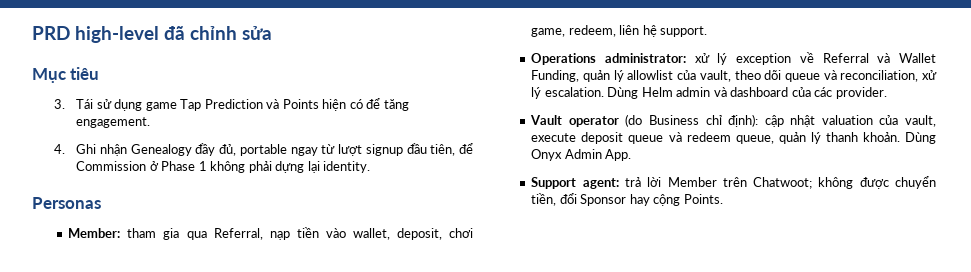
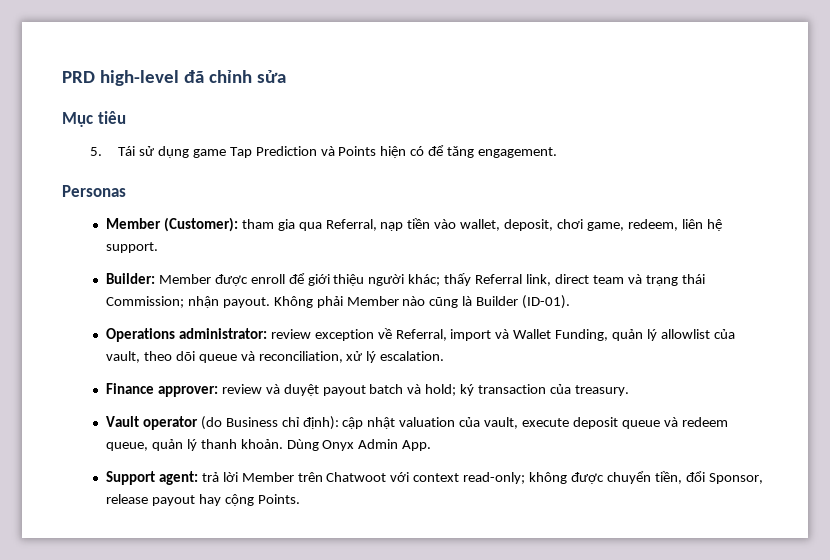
[54,99,66,109] 3. -> [90,147,103,156] 5.
[54,143,473,156] [76,161,371,173] // 4. Ghi nhận Genealogy đầy đủ, portable ngay từ lượt signup đầu tiên, để Commission ở Phase 1 không phải dựng lại identity. -> (558, 152) none
[68,228,121,238] Member: -> [105,217,238,232] Member (Customer):
[531,52,869,65] Operations administrator: xử lý exception về Referral -> [105,273,705,286] [105,295,571,309] [105,328,492,342] Builder: Member được enroll để giới thiệu người khác; thấy Referral link, direct team và trạng thái Commission; nhận payout. Không phải Member nào cũng là Builder (ID-01). // Operations administrator: review exception về Referral, import
[607,87,887,99] Dùng Helm admin và dashboard của các provider. -> [105,383,629,397] // Finance approver: review và duyệt payout batch và hold; ký transaction của treasury.
[753,177,813,189] Chatwoot; -> [326,472,526,484] Chatwoot với context read-only;
[580,194,627,206] Sponsor -> [708,473,763,484] [105,494,195,506] Sponsor, release payout

